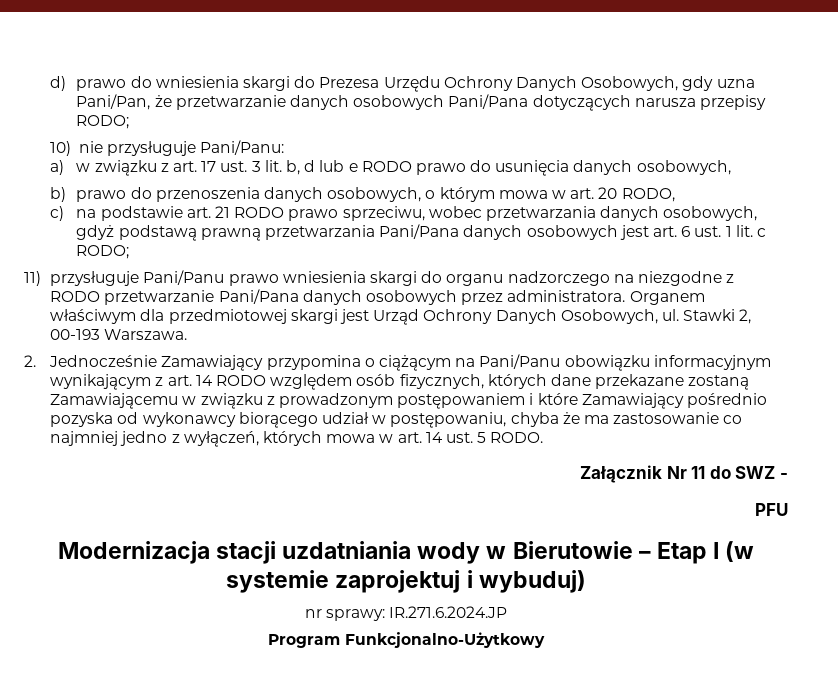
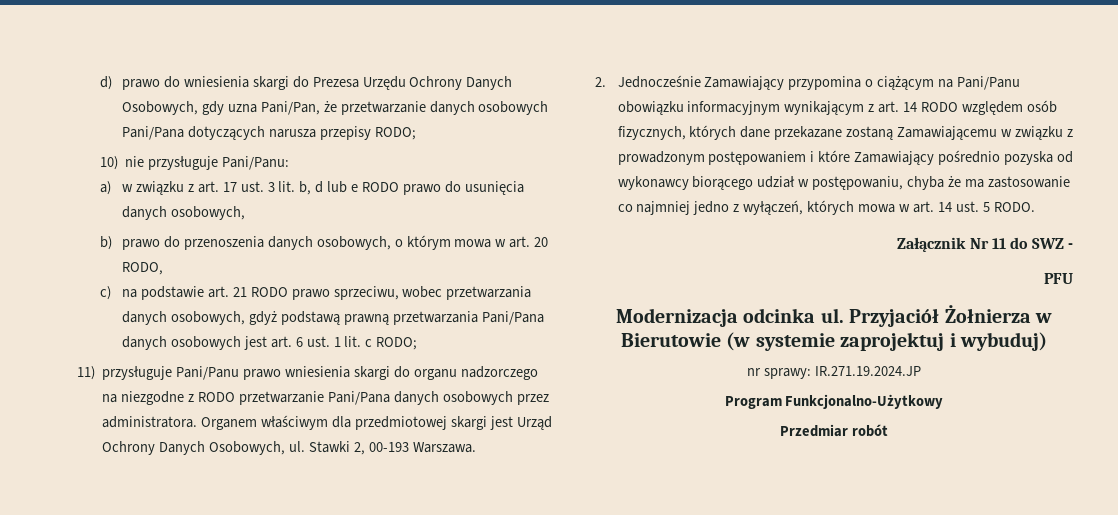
[215,541,720,564] stacji uzdatniania wody w Bierutowie – Etap I -> [743,305,1052,327] [621,333,721,347] odcinka ul. Przyjaciół Żołnierza w Bierutowie
[389,606,508,618] IR.271.6.2024.JP -> [814,366,921,376] IR.271.19.2024.JP
(545, 640) none -> [780,424,888,437] // Przedmiar robót

